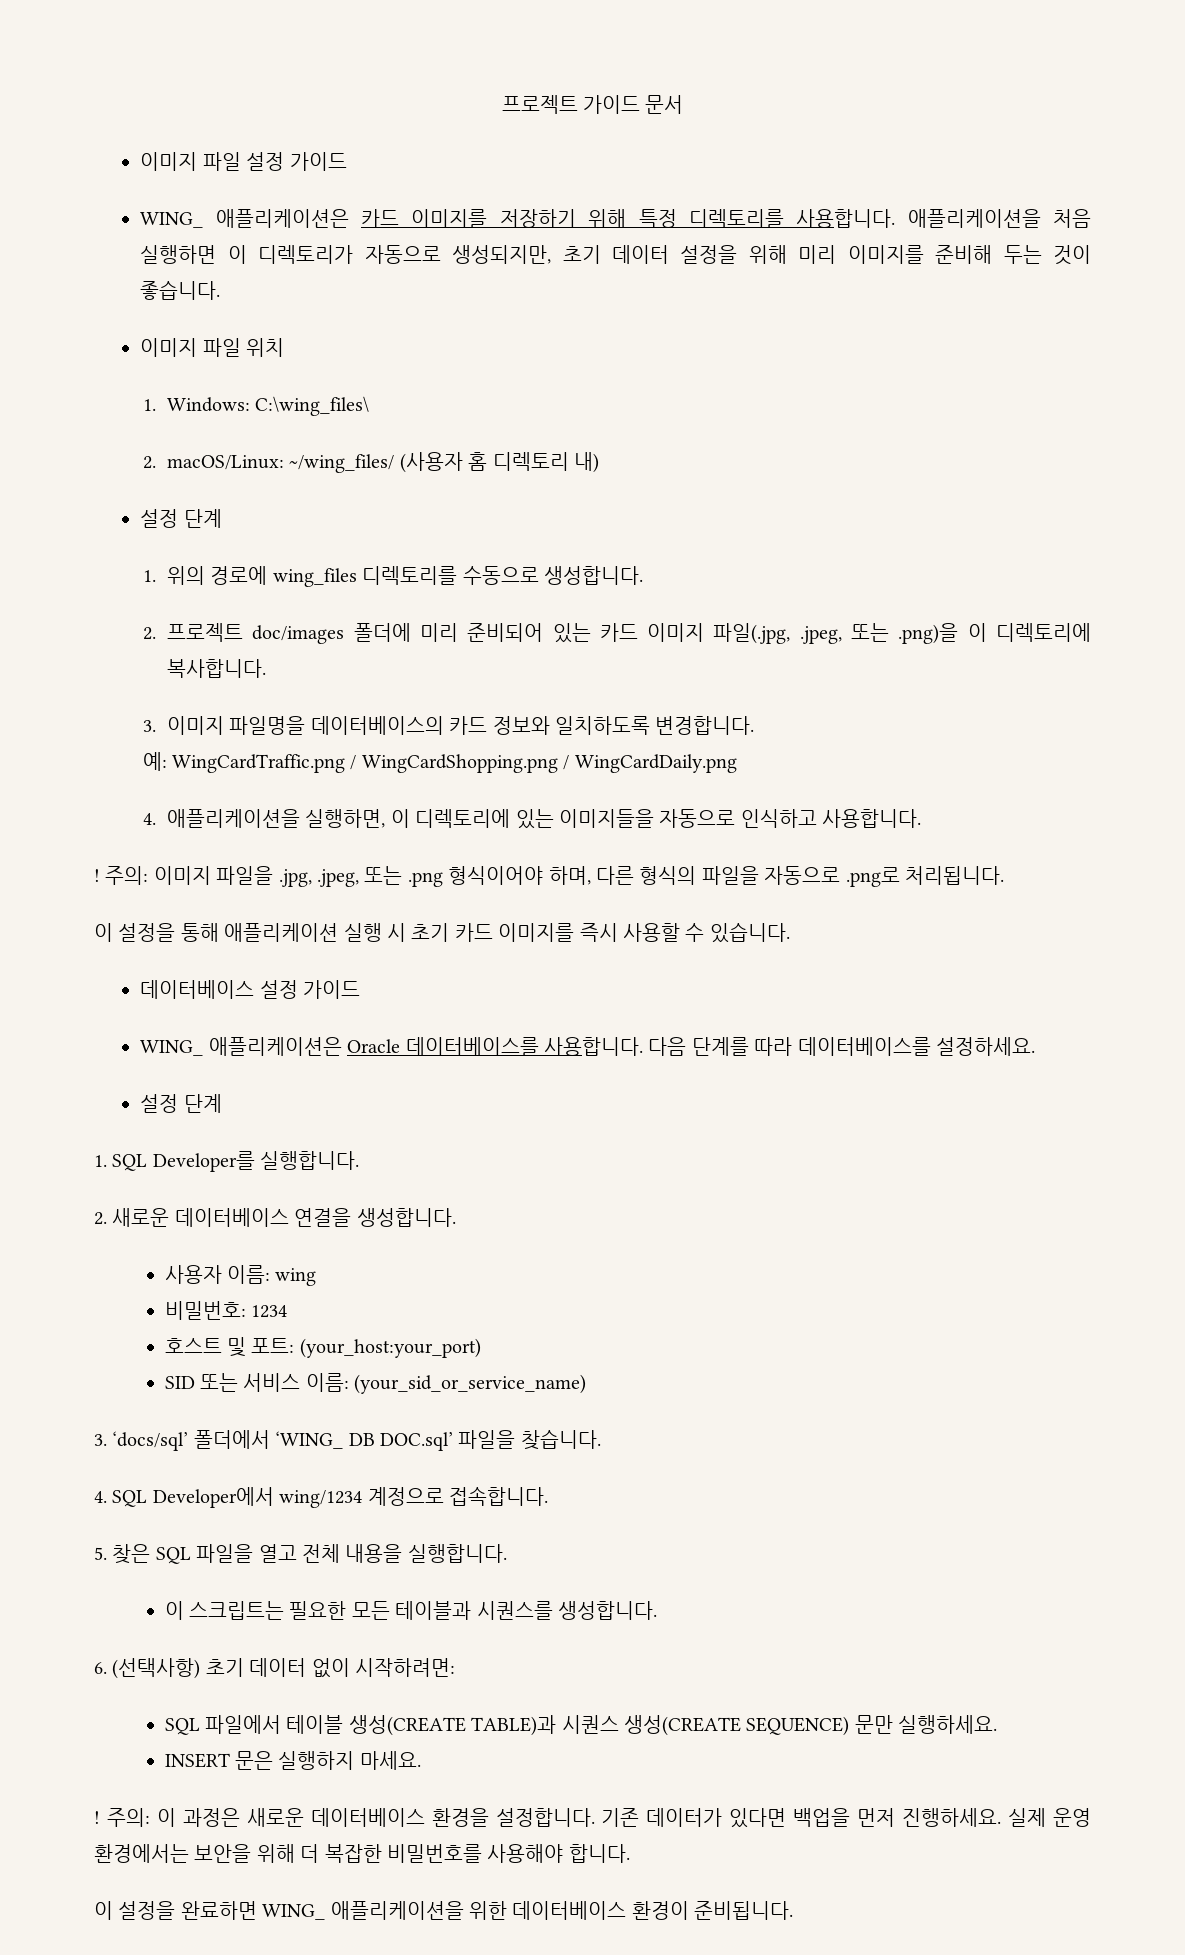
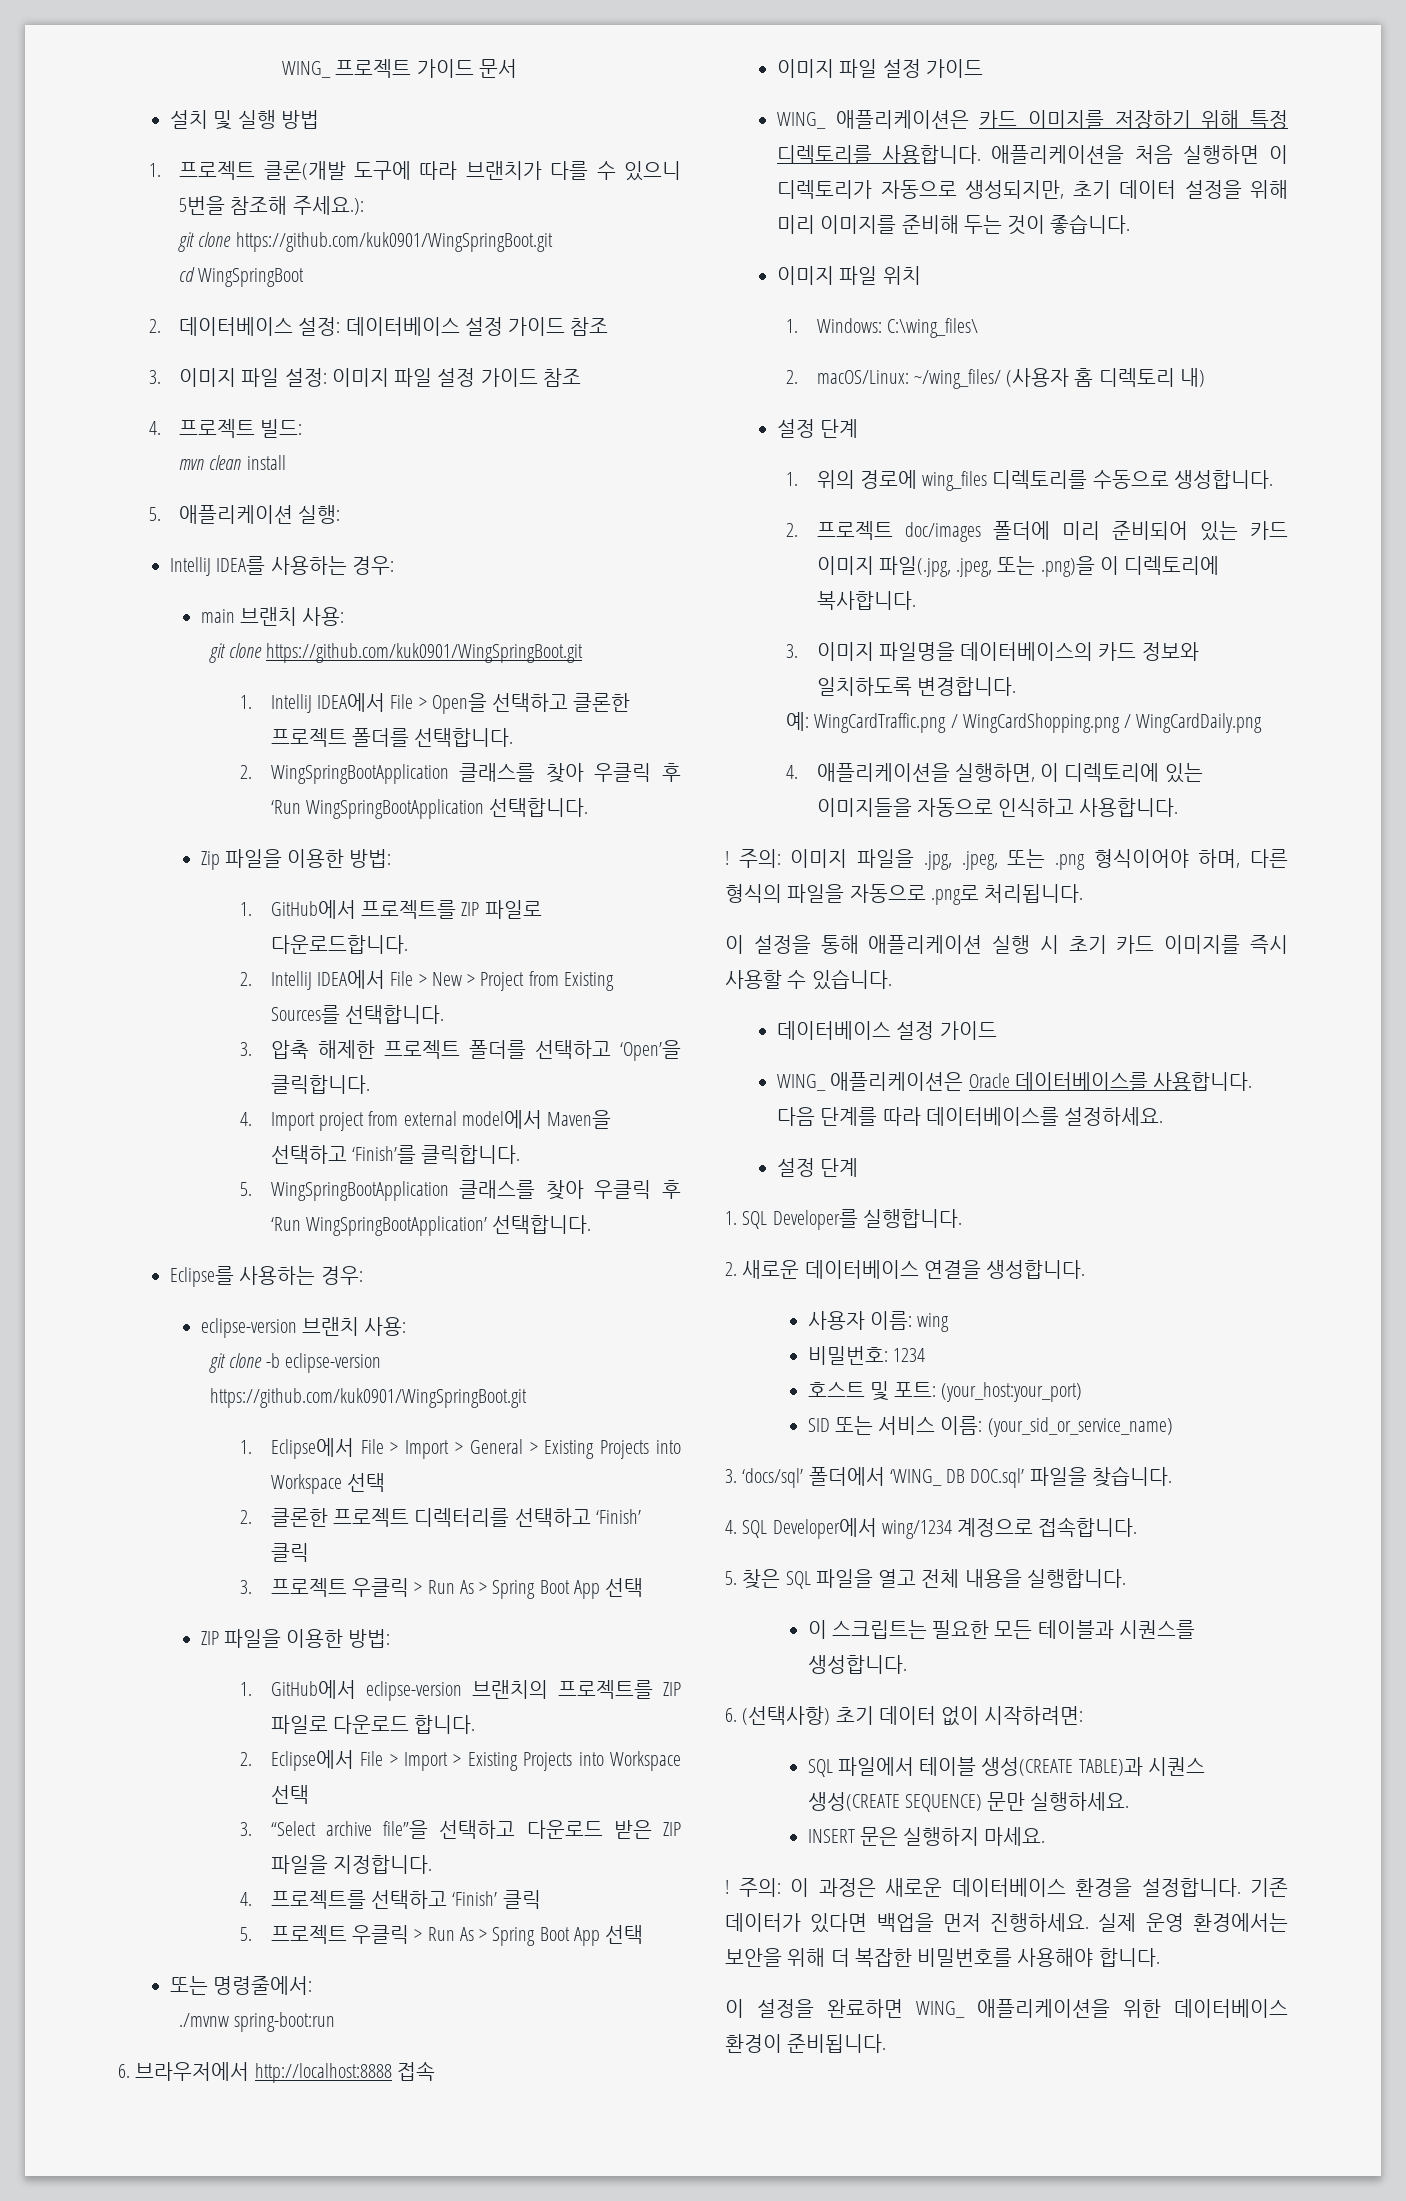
(501, 104) none -> [282,61,332,78] WING_
(684, 104) none -> [169,110,319,130] [148,161,682,181] [179,196,364,215] [178,232,553,252] [179,267,305,287] [148,317,609,336] [148,368,581,387] [148,419,303,438] [179,455,286,470] [148,505,341,524] [169,556,394,576] [200,607,345,626] [208,643,584,663] [240,693,631,714] [270,728,514,747] [240,763,681,784] [270,798,589,819] [200,849,392,870] [240,900,542,919] [270,935,408,954] [240,970,614,991] [270,1005,444,1024] [240,1040,682,1061] [270,1075,370,1094] [240,1110,612,1131] [270,1145,521,1164] [240,1180,681,1201] [270,1215,592,1236] [169,1266,363,1287] [200,1317,407,1338] [208,1353,382,1373] [209,1388,527,1408] [240,1438,681,1459] [270,1473,385,1494] [240,1508,641,1527] [270,1543,309,1562] [240,1578,644,1599] [200,1629,391,1648] [240,1680,681,1701] [270,1715,476,1734] [240,1750,681,1771] [270,1785,309,1804] [240,1820,682,1839] [270,1855,432,1874] [240,1890,541,1909] [240,1925,644,1946] [169,1976,313,1995] [179,2012,336,2032] [118,2061,435,2083] // 설치 및 실행 방법 // 1. 프로젝트 클론(개발 도구에 따라 브랜치가 다를 수 있으니 5번을 참조해 주세요.): // git clone https://github.com/kuk0901/WingSpringBoot.git // cd WingSpringBoot // 2. 데이터베이스 설정: 데이터베이스 설정 가이드 참조 // 3. 이미지 파일 설정: 이미지 파일 설정 가이드 참조 // 4. 프로젝트 빌드: // mvn clean install // 5. 애플리케이션 실행: // IntelliJ IDEA를 사용하는 경우: // main 브랜치 사용: // git clone https://github.com/kuk0901/WingSpringBoot.git // 1. IntelliJ IDEA에서 File > Open을 선택하고 클론한 프로젝트 폴더를 선택합니다. // 2. WingSpringBootApplication 클래스를 찾아 우클릭 후 ‘Run WingSpringBootApplication 선택합니다. // Zip 파일을 이용한 방법: // 1. GitHub에서 프로젝트를 ZIP 파일로 다운로드합니다. // 2. IntelliJ IDEA에서 File > New > Project from Existing Sources를 선택합니다. // 3. 압축 해제한 프로젝트 폴더를 선택하고 ‘Open’을 클릭합니다. // 4. Import project from external model에서 Maven을 선택하고 ‘Finish’를 클릭합니다. // 5. WingSpringBootApplication 클래스를 찾아 우클릭 후 ‘Run WingSpringBootApplication’ 선택합니다. // Eclipse를 사용하는 경우: // eclipse-version 브랜치 사용: // git clone -b eclipse-version https://github.com/kuk0901/WingSpringBoot.git // 1. Eclipse에서 File > Import > General > Existing Projects into Workspace 선택 // 2. 클론한 프로젝트 디렉터리를 선택하고 ‘Finish’ 클릭 // 3. 프로젝트 우클릭 > Run As > Spring Boot App 선택 // ZIP 파일을 이용한 방법: // 1. GitHub에서 eclipse-version 브랜치의 프로젝트를 ZIP 파일로 다운로드 합니다. // 2. Eclipse에서 File > Import > Existing Projects into Workspace 선택 // 3. “Select archive file”을 선택하고 다운로드 받은 ZIP 파일을 지정합니다. // 4. 프로젝트를 선택하고 ‘Finish’ 클릭 // 5. 프로젝트 우클릭 > Run As > Spring Boot App 선택 // 또는 명령줄에서: // ./mvnw spring-boot:run // 6. 브라우저에서 http://localhost:8888 접속

